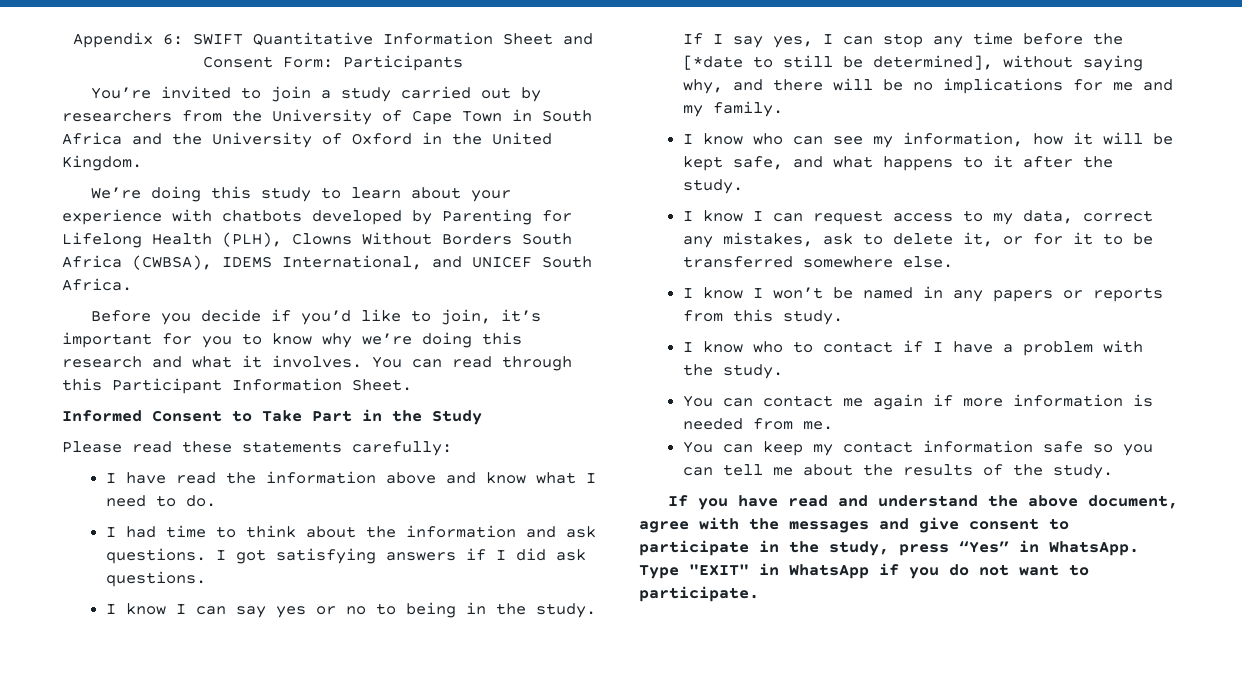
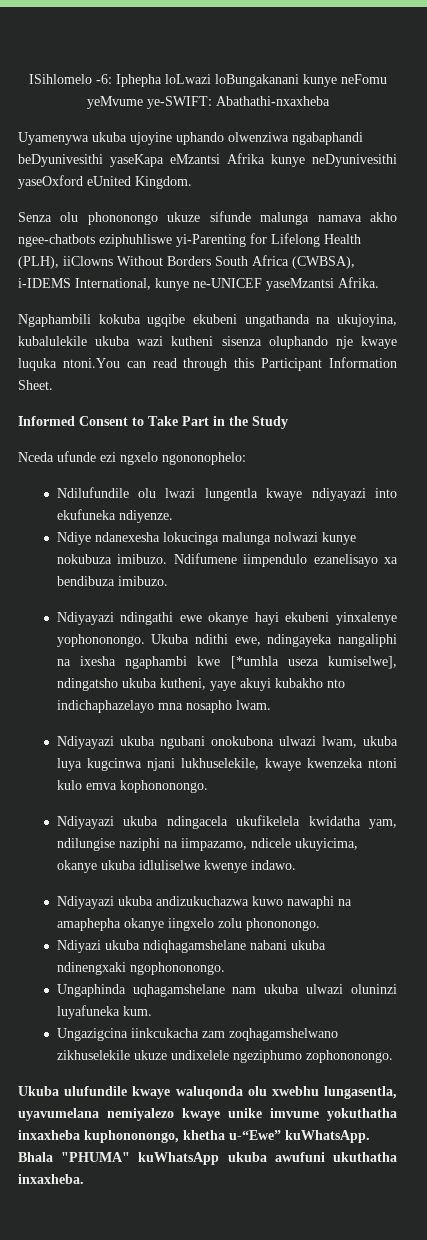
[72,32,593,48] [202,55,463,71] [91,86,542,102] [62,109,592,125] [62,132,552,148] [62,155,142,171] [91,186,512,202] [62,209,532,225] Appendix 6: SWIFT Quantitative Information Sheet and Consent Form: Participants // You’re invited to join a study carried out by researchers from the University of Cape Town in South Africa and the University of Oxford in the United Kingdom. // We’re doing this study to learn about your experience with chatbots developed by Parenting -> [28,74,387,87] [86,96,330,109] [18,132,363,145] [18,153,397,167] [18,175,192,189] [18,211,397,225] [18,234,246,247] ISihlomelo -6: Iphepha loLwazi loBungakanani kunye neFomu yeMvume ye-SWIFT: Abathathi-nxaxheba // Uyamenywa ukuba ujoyine uphando olwenziwa ngabaphandi beDyunivesithi yaseKapa eMzantsi Afrika kunye neDyunivesithi yaseOxford eUnited Kingdom. // Senza olu phononongo ukuze sifunde malunga namava akho ngee-chatbots eziphuhliswe yi-Parenting
[292,233,352,245] Clowns -> [63,256,113,266] iiClowns
[222,255,592,270] [62,278,132,291] [91,309,542,325] [62,332,522,348] [62,355,402,368] IDEMS International, and UNICEF South Africa. // Before you decide if you’d like to join, it’s important for you to know why we’re doing this research and what it involves. You -> [18,277,379,291] [18,314,397,327] [18,336,397,349] [18,358,120,371] i-IDEMS International, kunye ne-UNICEF yaseMzantsi Afrika. // Ngaphambili kokuba ugqibe ekubeni ungathanda na ukujoyina, kubalulekile ukuba wazi kutheni sisenza oluphando nje kwaye luquka ntoni.You
[62,441,452,456] [106,471,597,484] [106,495,217,507] [106,525,597,538] [106,548,587,564] [106,571,207,587] [106,602,597,618] [683,32,1124,48] [683,55,1144,71] [683,78,1174,94] [683,101,784,117] [683,132,1174,148] [683,155,1114,171] [683,179,744,194] [683,210,1154,225] [683,232,1154,248] [683,256,954,268] [683,286,1164,302] [683,309,844,325] [683,340,1144,356] [683,364,784,379] [683,394,1154,410] [683,418,834,430] [683,440,1154,456] [683,464,1114,479] [668,495,1179,510] [639,517,1069,533] [639,540,1139,556] [639,563,1089,579] [639,586,759,602] Please read these statements carefully: // I have read the information above and know what I need to do. // I had time to think about the information and ask questions. I got satisfying answers if I did ask questions. // I know I can say yes or no to being in the study. If I say yes, I can stop any time before the [*date to still be determined], without saying why, and there will be no implications for me and my family. // I know who can see my information, how it will be kept safe, and what happens to it after the study. // I know I can request access to my data, correct any mistakes, ask to delete it, or for it to be transferred somewhere else. // I know I won’t be named in any papers or reports from this study. // I know who to contact if I have a problem with the study. // You can contact me again if more information is needed from me. // You can keep my contact information safe so you can tell me about the results of the study. // If you have read and understand the above document, agree with the messages and give consent to participate in the study, press “Yes” in WhatsApp. Type "EXIT" in WhatsApp if you do not want to participate. -> [18,451,246,465] [56,487,397,501] [56,509,173,523] [56,532,356,545] [56,553,399,567] [56,576,168,586] [56,612,397,625] [56,634,398,647] [56,656,398,669] [56,678,345,691] [56,700,271,713] [56,736,398,749] [56,758,397,771] [56,780,208,793] [56,815,398,829] [56,838,358,851] [56,860,296,873] [56,896,352,909] [56,918,320,931] [56,940,326,953] [56,962,225,975] [56,984,397,997] [56,1005,152,1019] [56,1028,338,1041] [56,1050,393,1063] [18,1086,397,1099] [18,1108,397,1121] [18,1130,370,1143] [18,1152,397,1165] [18,1174,84,1184] Nceda ufunde ezi ngxelo ngononophelo: // Ndilufundile olu lwazi lungentla kwaye ndiyayazi into ekufuneka ndiyenze. // Ndiye ndanexesha lokucinga malunga nolwazi kunye nokubuza imibuzo. Ndifumene iimpendulo ezanelisayo xa bendibuza imibuzo. // Ndiyayazi ndingathi ewe okanye hayi ekubeni yinxalenye yophononongo. Ukuba ndithi ewe, ndingayeka nangaliphi na ixesha ngaphambi kwe [*umhla useza kumiselwe], ndingatsho ukuba kutheni, yaye akuyi kubakho nto indichaphazelayo mna nosapho lwam. // Ndiyayazi ukuba ngubani onokubona ulwazi lwam, ukuba luya kugcinwa njani lukhuselekile, kwaye kwenzeka ntoni kulo emva kophononongo. // Ndiyayazi ukuba ndingacela ukufikelela kwidatha yam, ndilungise naziphi na iimpazamo, ndicele ukuyicima, okanye ukuba idluliselwe kwenye indawo. // Ndiyayazi ukuba andizukuchazwa kuwo nawaphi na amaphepha okanye iingxelo zolu phononongo. // Ndiyazi ukuba ndiqhagamshelane nabani ukuba ndinengxaki ngophononongo. // Ungaphinda uqhagamshelane nam ukuba ulwazi oluninzi luyafuneka kum. // Ungazigcina iinkcukacha zam zoqhagamshelwano zikhuselekile ukuze undixelele ngeziphumo zophononongo. // Ukuba ulufundile kwaye waluqonda olu xwebhu lungasentla, uyavumelana nemiyalezo kwaye unike imvume yokuthatha inxaxheba kuphononongo, khetha u-“Ewe” kuWhatsApp. Bhala "PHUMA" kuWhatsApp ukuba awufuni ukuthatha inxaxheba.

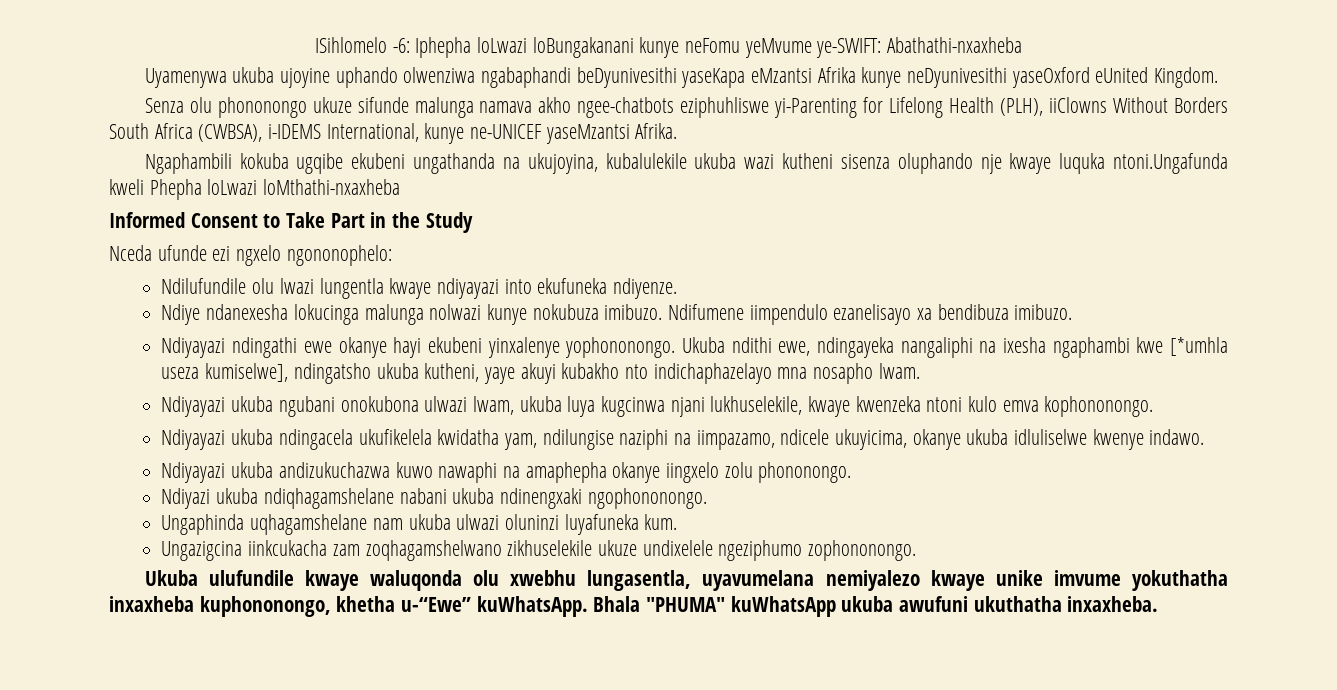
[62,357,397,371] [18,380,53,390] ntoni.You can read through this Participant Information Sheet. -> [1113,153,1229,174] [109,179,401,200] ntoni.Ungafunda kweli Phepha loLwazi loMthathi-nxaxheba

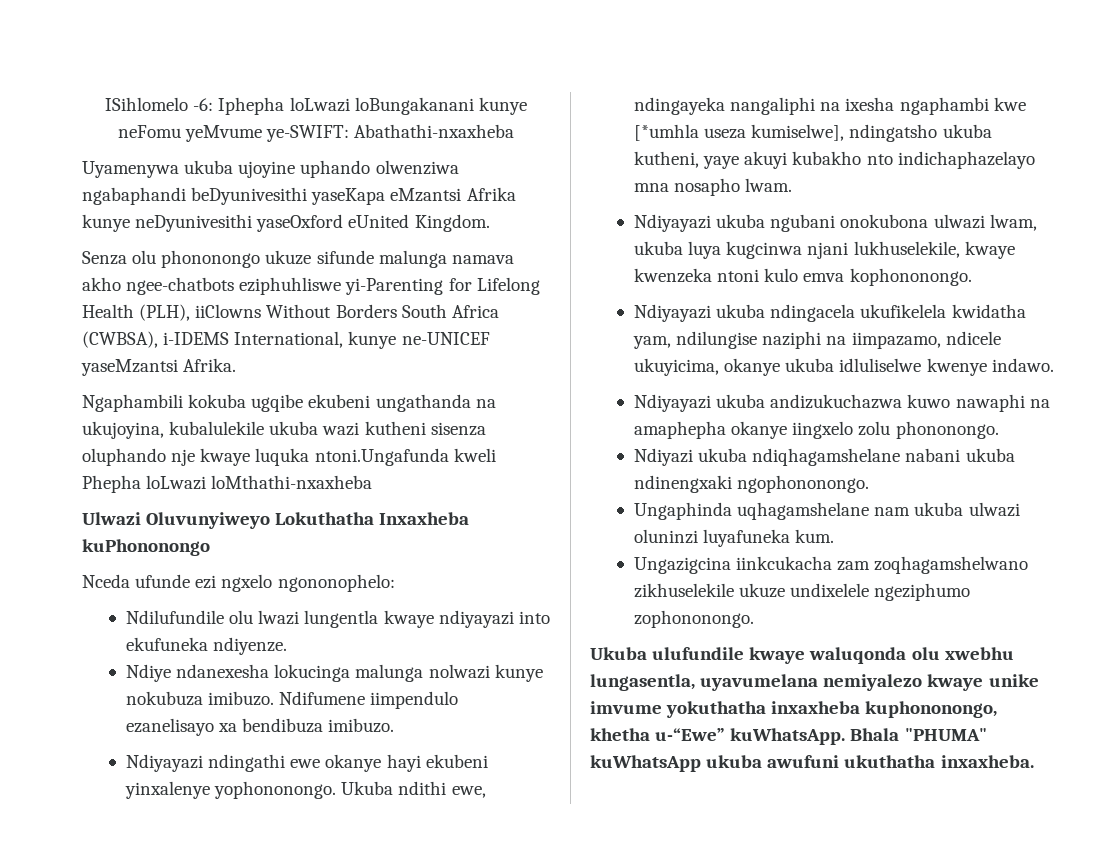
[109,212,473,233] Informed Consent to Take Part in the Study -> [82,512,470,529] [82,539,210,556] Ulwazi Oluvunyiweyo Lokuthatha Inxaxheba kuPhononongo

